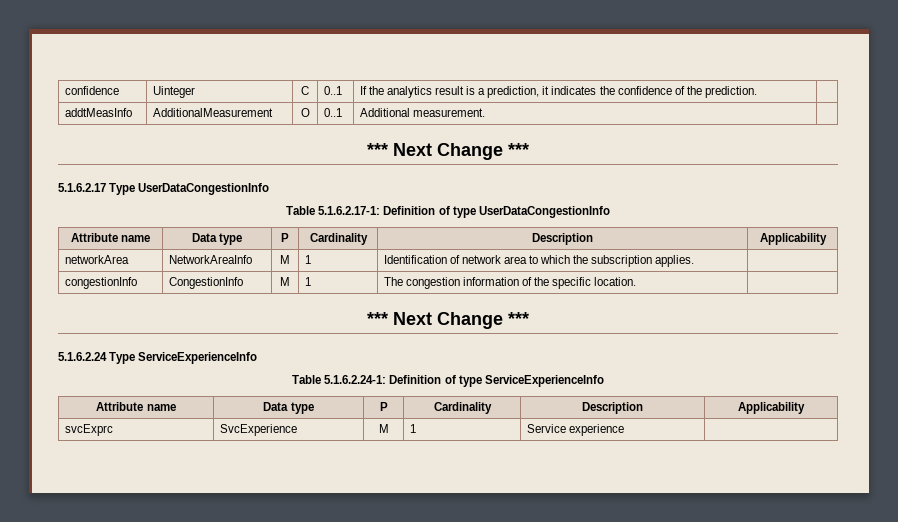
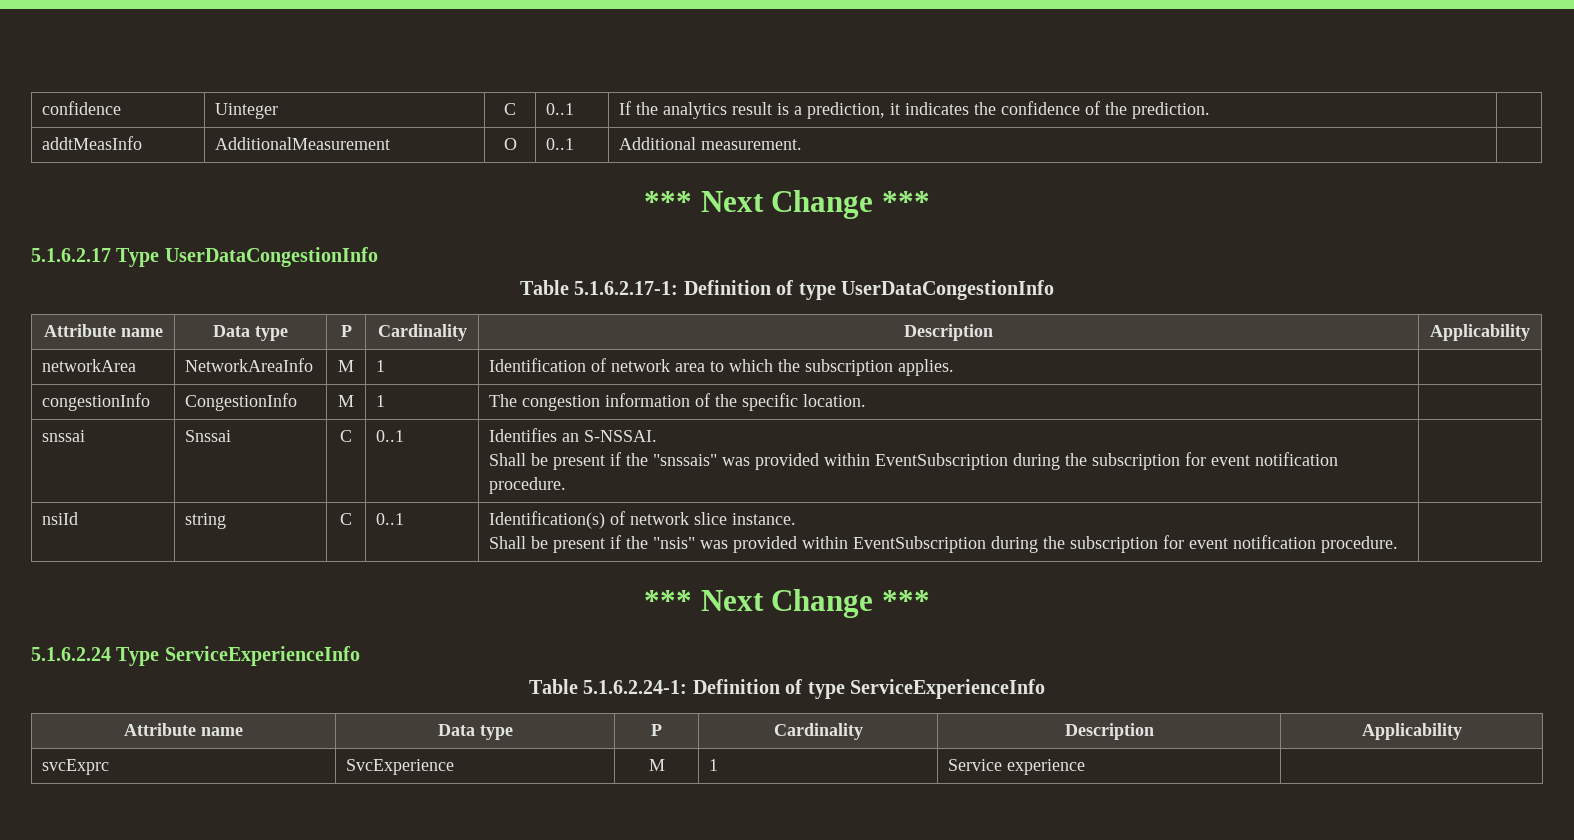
(637, 281) none -> [42,430,86,442] [185,430,232,442] [340,430,352,442] [376,430,405,442] [489,428,658,442] [489,452,1339,470] [489,477,567,494] [42,512,79,525] [185,513,227,529] [340,513,352,525] [376,513,405,525] [489,511,797,529] [489,535,1399,553] // snssai | Snssai | C | 0..1 | Identifies an S-NSSAI. // Shall be present if the "snssais" was provided within EventSubscription during the subscription for event notification procedure. | // nsiId | string | C | 0..1 | Identification(s) of network slice instance. // Shall be present if the "nsis" was provided within EventSubscription during the subscription for event notification procedure. |

